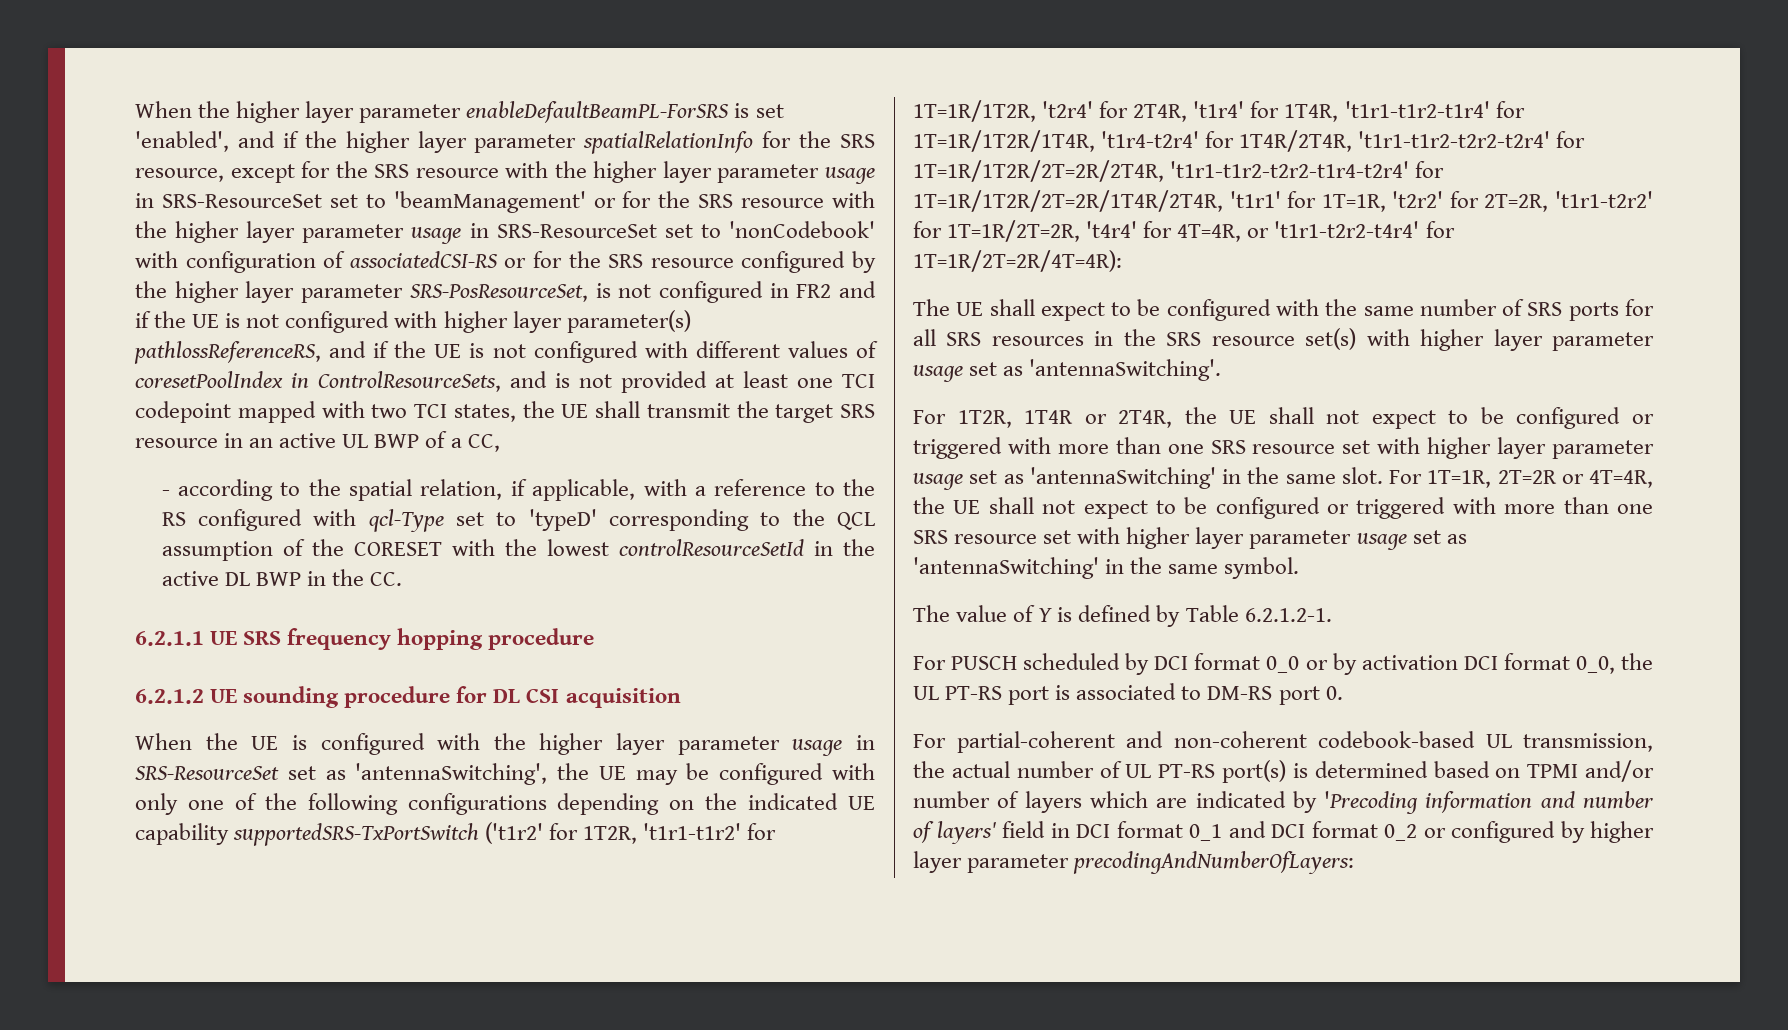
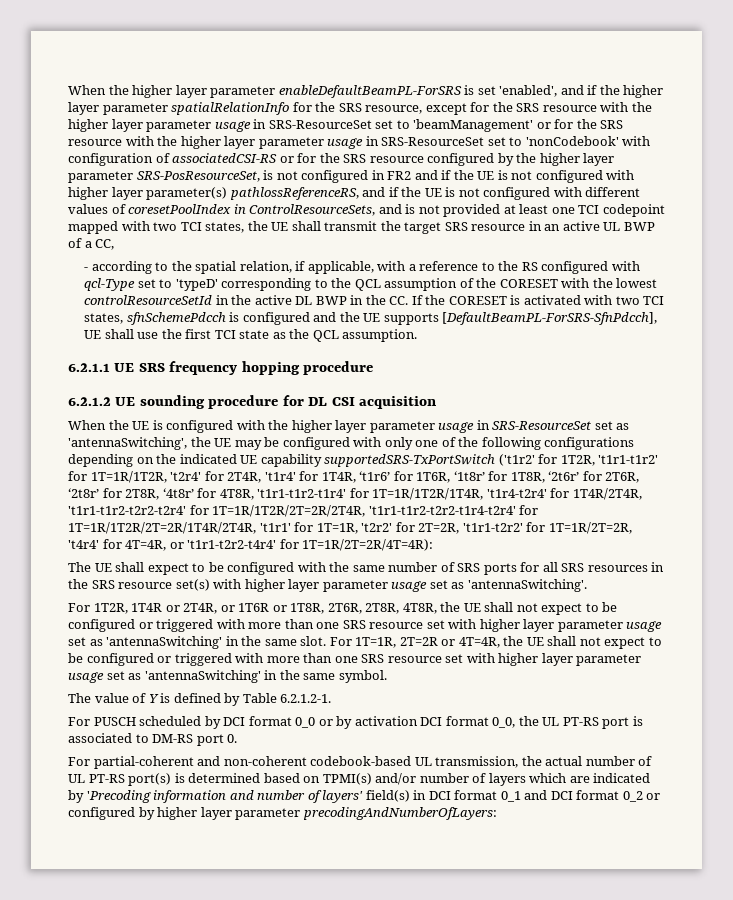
(403, 579) none -> [411,295,665,305] [84,312,658,325] [84,329,418,342] If the CORESET is activated with two TCI states, sfnSchemePdcch is configured and the UE supports [DefaultBeamPL-ForSRS-SfnPdcch], UE shall use the first TCI state as the QCL assumption.
(1339, 113) none -> [359,471,640,483] [68,488,254,500] ‘t1r6’ for 1T6R, ‘1t8r’ for 1T8R, ‘2t6r’ for 2T6R, ‘2t8r’ for 2T8R, ‘4t8r’ for 4T8R,
(1173, 419) none -> [220,603,437,614] or 1T6R or 1T8R, 2T6R, 2T8R, 4T8R,
[1527,764,1579,778] TPMI -> [322,773,372,785] TPMI(s)
[1002,821,1045,838] field -> [365,790,410,802] field(s)

